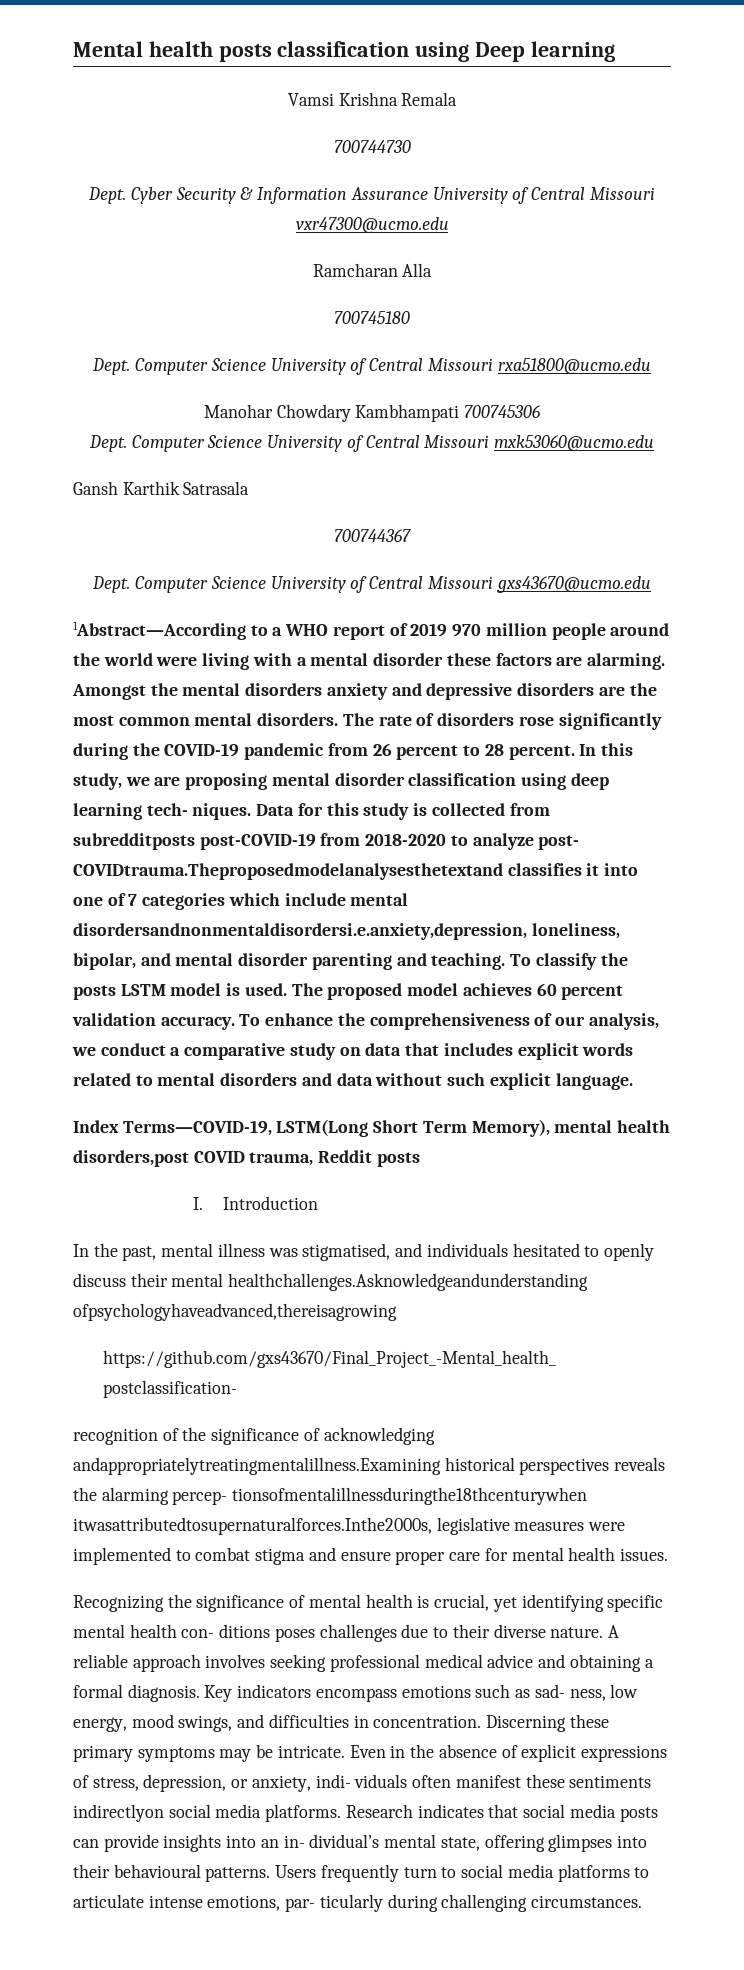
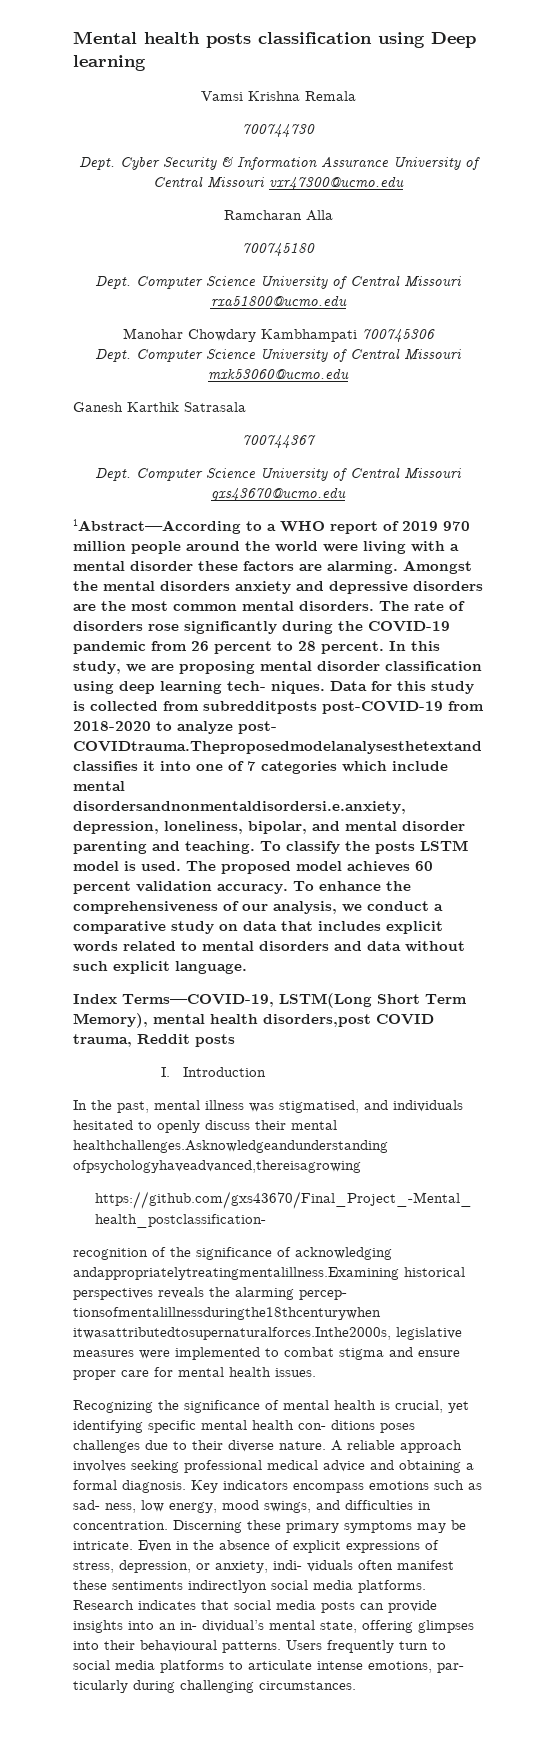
[73,481,118,495] Gansh -> [73,402,123,412] Ganesh

